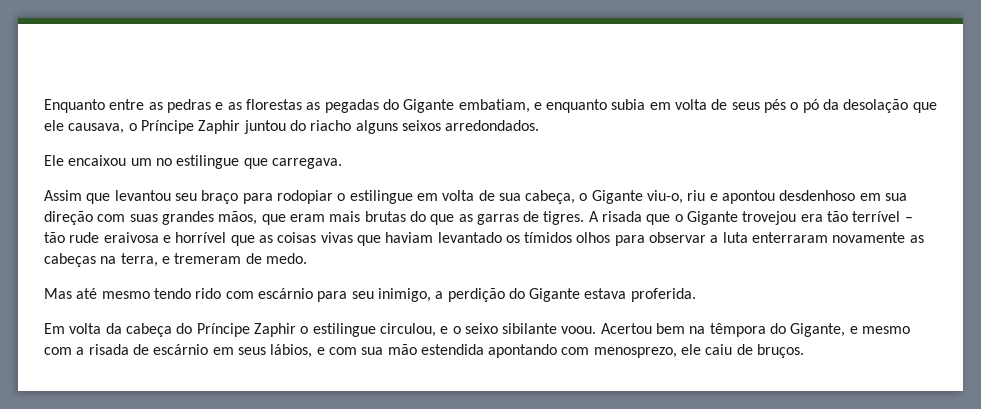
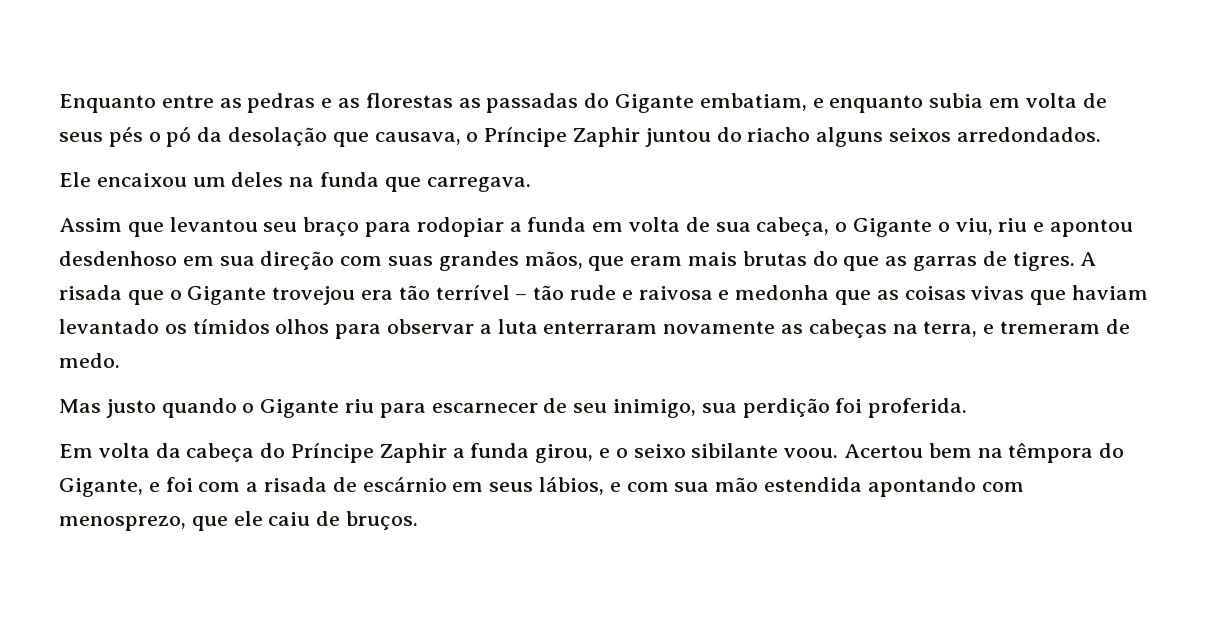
[324,99,379,113] pegadas -> [486,93,579,113] passadas
[44,120,64,131] ele -> (369, 139) none
[155,155,240,169] no estilingue -> [231,172,380,187] deles na funda
[337,190,413,204] o estilingue -> [509,217,587,232] a funda
[647,190,684,204] viu-o, -> [937,218,993,235] o viu,
[103,232,227,243] eraivosa e horrível -> [621,285,830,300] e raivosa e medonha
[76,288,627,302] até mesmo tendo rido com escárnio para seu inimigo, a perdição do Gigante estava -> [105,398,863,418] justo quando o Gigante riu para escarnecer de seu inimigo, sua perdição foi
[300,323,436,337] o estilingue circulou, -> [452,443,594,463] a funda girou,
[862,326,911,334] mesmo -> [165,477,193,492] foi
(677, 352) none -> [191,516,228,531] que

